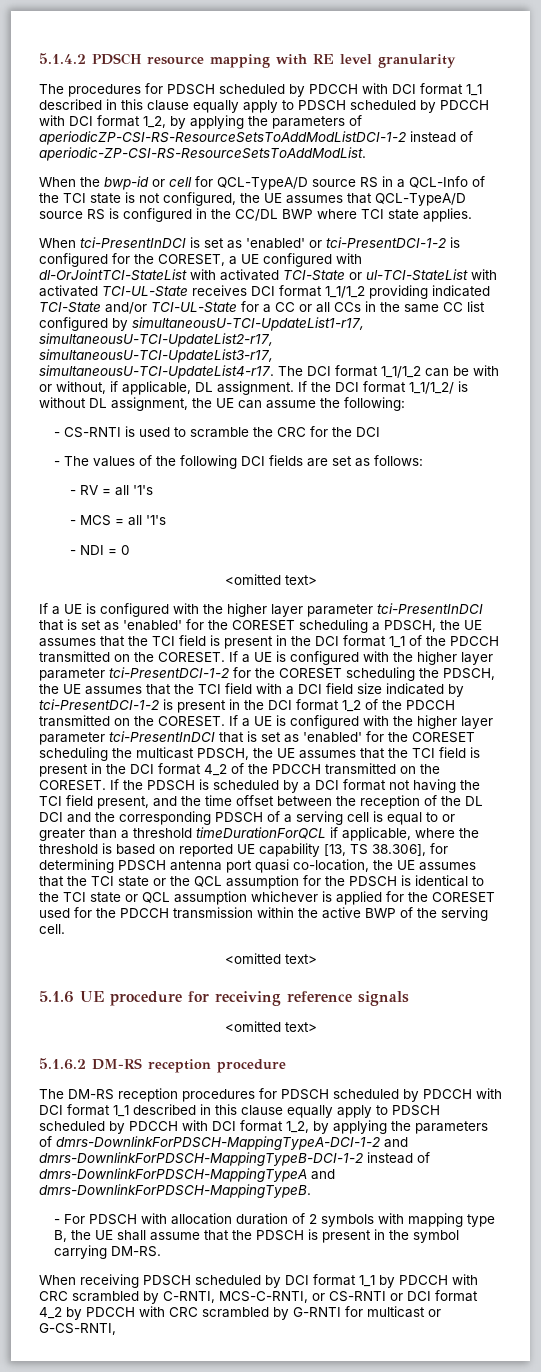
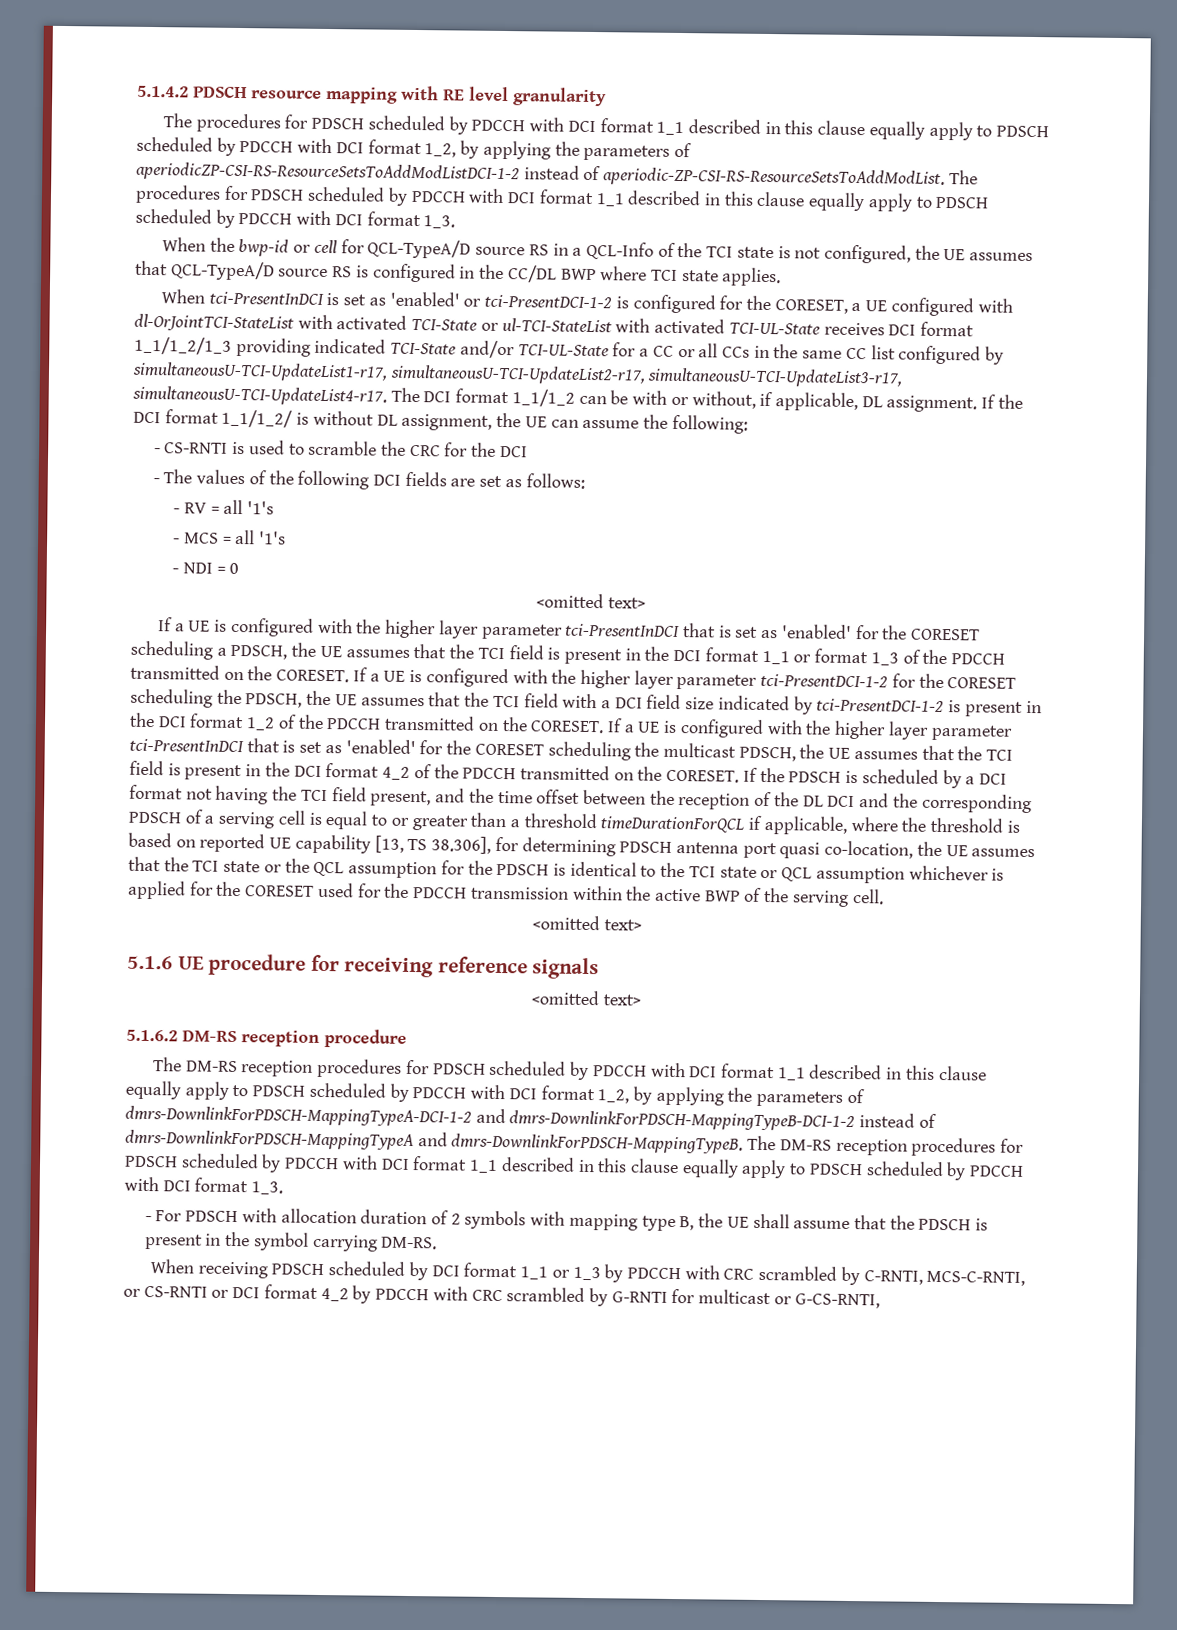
(366, 154) none -> [948,170,978,185] [135,184,990,212] [135,208,456,229] The procedures for PDSCH scheduled by PDCCH with DCI format 1_1 described in this clause equally apply to PDSCH scheduled by PDCCH with DCI format 1_3.
[325,286,365,298] 1_1/1_2 -> [134,336,232,355] 1_1/1_2/1_3
(405, 642) none -> [793,648,899,666] or format 1_3
(311, 1191) none -> [747,1135,1025,1157] [124,1153,1025,1181] [124,1176,284,1195] The DM-RS reception procedures for PDSCH scheduled by PDCCH with DCI format 1_1 described in this clause equally apply to PDSCH scheduled by PDCCH with DCI format 1_3.
(375, 1281) none -> [551,1266,601,1281] or 1_3

